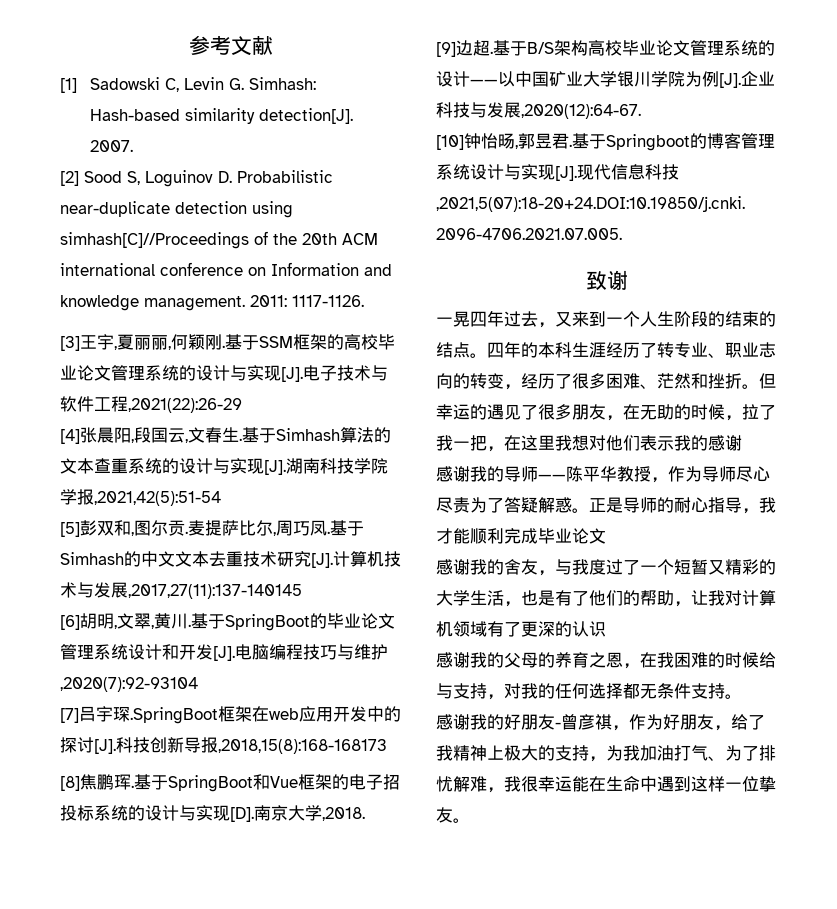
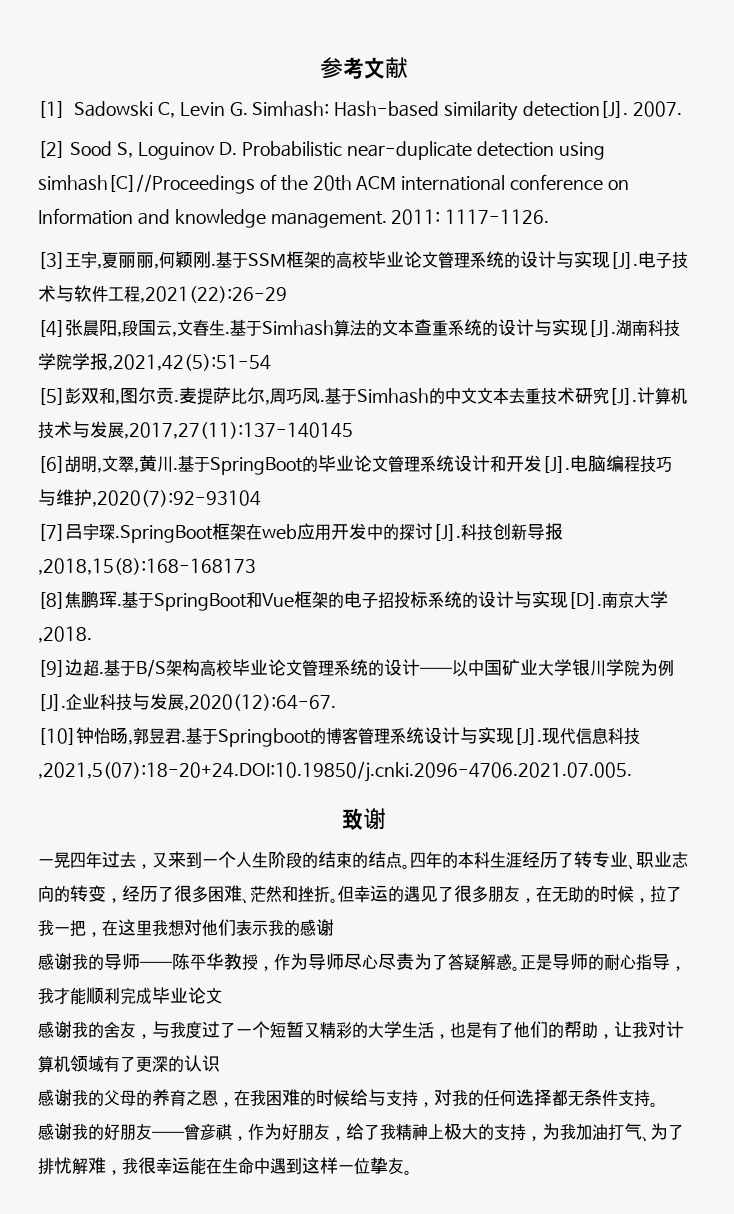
[555,722,561,728] - -> [152,1131,185,1138] ——

